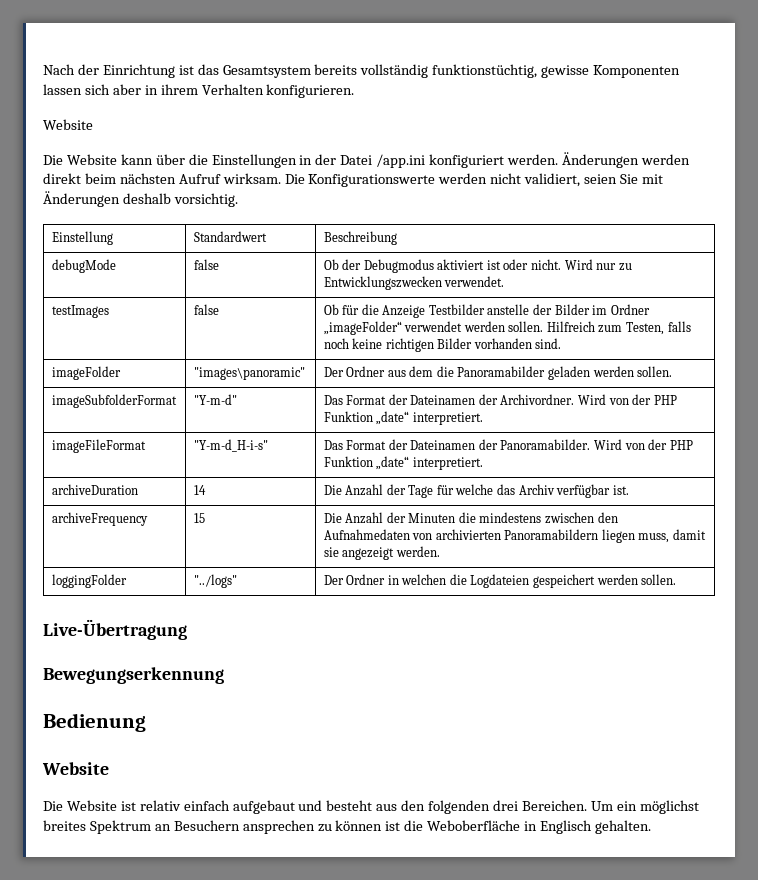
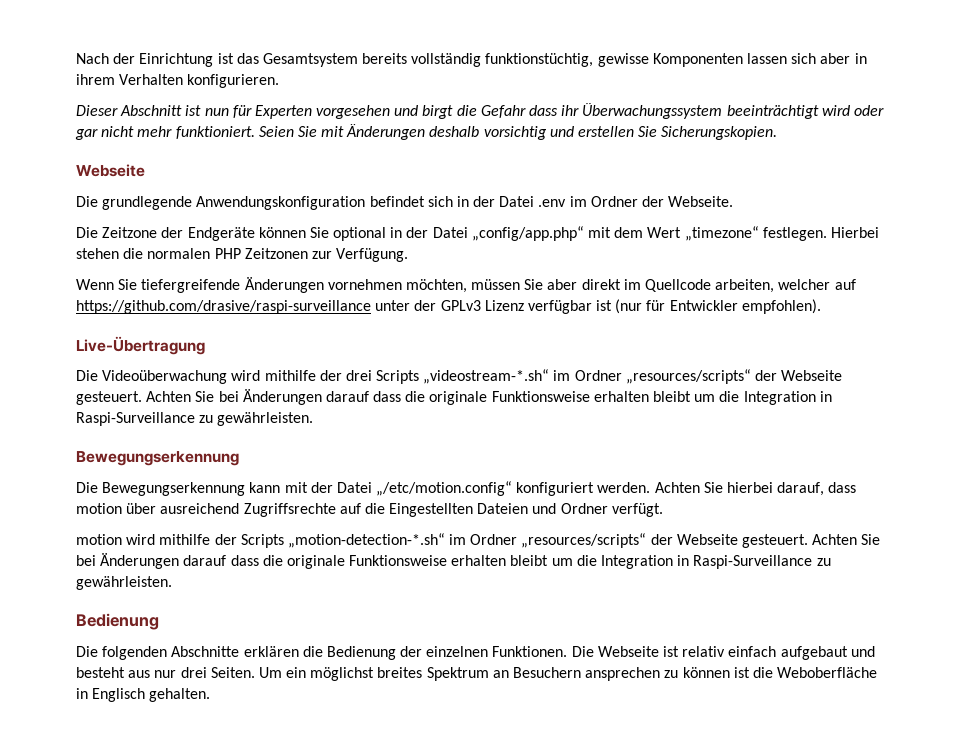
[43,119,93,130] [43,152,690,168] [43,173,663,187] [43,191,238,207] [51,231,113,245] [193,231,267,242] [323,231,397,245] [51,259,116,273] [193,259,219,270] [323,259,632,273] [323,276,505,290] [51,305,109,318] [193,304,219,315] [323,304,650,318] [323,321,691,335] [323,338,562,352] [51,366,121,380] [193,367,305,380] [323,366,673,380] [51,394,177,408] [193,394,237,405] [323,394,677,405] [323,411,483,425] [51,439,146,453] [193,439,268,452] [323,439,693,450] [323,456,483,470] [51,484,138,495] [193,485,206,495] [323,484,629,498] [51,512,148,526] [193,513,205,523] [323,512,618,524] [323,529,706,543] [323,546,440,560] [51,574,127,588] [193,574,237,588] [323,574,677,588] [43,619,187,640] [43,667,224,684] [43,713,146,732] [42,762,109,775] [43,800,117,811] Website // Die Website kann über die Einstellungen in der Datei /app.ini konfiguriert werden. Änderungen werden direkt beim nächsten Aufruf wirksam. Die Konfigurationswerte werden nicht validiert, seien Sie mit Änderungen deshalb vorsichtig. // Einstellung | Standardwert | Beschreibung // debugMode | false | Ob der Debugmodus aktiviert ist oder nicht. Wird nur zu Entwicklungszwecken verwendet. // testImages | false | Ob für die Anzeige Testbilder anstelle der Bilder im Ordner „imageFolder“ verwendet werden sollen. Hilfreich zum Testen, falls noch keine richtigen Bilder vorhanden sind. // imageFolder | "images\panoramic" | Der Ordner aus dem die Panoramabilder geladen werden sollen. // imageSubfolderFormat | "Y-m-d" | Das Format der Dateinamen der Archivordner. Wird von der PHP Funktion „date“ interpretiert. // imageFileFormat | "Y-m-d_H-i-s" | Das Format der Dateinamen der Panoramabilder. Wird von der PHP Funktion „date“ interpretiert. // archiveDuration | 14 | Die Anzahl der Tage für welche das Archiv verfügbar ist. // archiveFrequency | 15 | Die Anzahl der Minuten die mindestens zwischen den Aufnahmedaten von archivierten Panoramabildern liegen muss, damit sie angezeigt werden. // loggingFolder | "../logs" | Der Ordner in welchen die Logdateien gespeichert werden sollen. // Live-Übertragung // Bewegungserkennung // Bedienung // Website // Die Website -> [76,103,884,119] [75,124,778,140] [76,164,145,177] [76,196,734,210] [76,226,879,241] [76,248,409,262] [76,277,856,293] [76,299,821,314] [76,336,205,355] [76,369,843,384] [76,389,832,405] [76,412,314,426] [76,451,239,466] [76,481,857,496] [76,503,663,517] [76,533,881,548] [76,553,831,569] [76,576,172,590] [76,613,159,630] [76,646,659,660] Dieser Abschnitt ist nun für Experten vorgesehen und birgt die Gefahr dass ihr Überwachungssystem beeinträchtigt wird oder gar nicht mehr funktioniert. Seien Sie mit Änderungen deshalb vorsichtig und erstellen Sie Sicherungskopien. // Webseite // Die grundlegende Anwendungskonfiguration befindet sich in der Datei .env im Ordner der Webseite. // Die Zeitzone der Endgeräte können Sie optional in der Datei „config/app.php“ mit dem Wert „timezone“ festlegen. Hierbei stehen die normalen PHP Zeitzonen zur Verfügung. // Wenn Sie tiefergreifende Änderungen vornehmen möchten, müssen Sie aber direkt im Quellcode arbeiten, welcher auf https://github.com/drasive/raspi-surveillance unter der GPLv3 Lizenz verfügbar ist (nur für Entwickler empfohlen). // Live-Übertragung // Die Videoüberwachung wird mithilfe der drei Scripts „videostream-*.sh“ im Ordner „resources/scripts“ der Webseite gesteuert. Achten Sie bei Änderungen darauf dass die originale Funktionsweise erhalten bleibt um die Integration in Raspi-Surveillance zu gewährleisten. // Bewegungserkennung // Die Bewegungserkennung kann mit der Datei „/etc/motion.config“ konfiguriert werden. Achten Sie hierbei darauf, dass motion über ausreichend Zugriffsrechte auf die Eingestellten Dateien und Ordner verfügt. // motion wird mithilfe der Scripts „motion-detection-*.sh“ im Ordner „resources/scripts“ der Webseite gesteuert. Achten Sie bei Änderungen darauf dass die originale Funktionsweise erhalten bleibt um die Integration in Raspi-Surveillance zu gewährleisten. // Bedienung // Die folgenden Abschnitte erklären die Bedienung der einzelnen Funktionen. Die Webseite
[401,800,587,814] den folgenden drei Bereichen. -> [154,667,255,678] nur drei Seiten.

